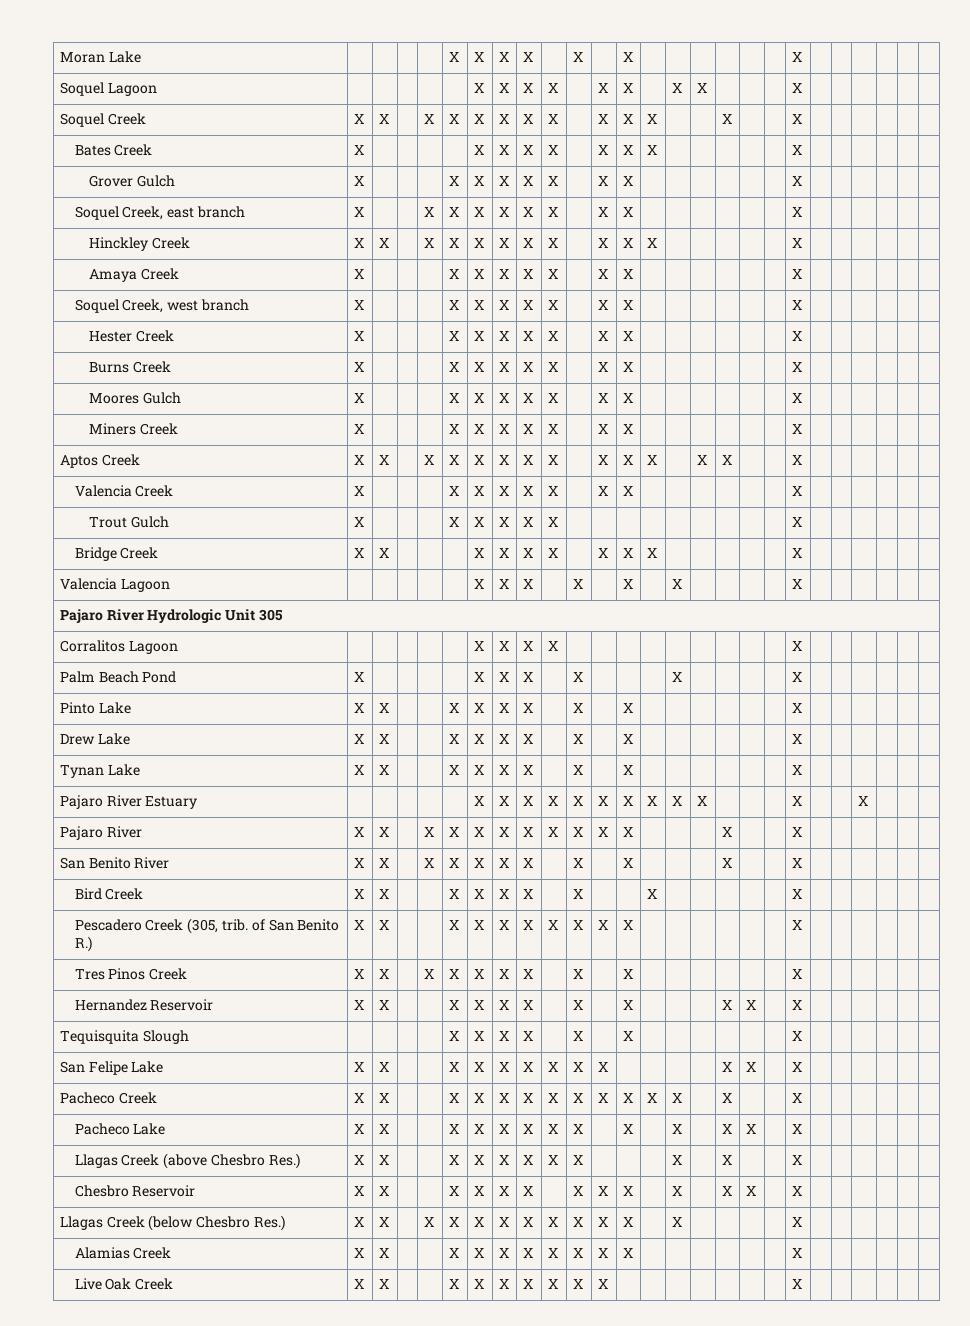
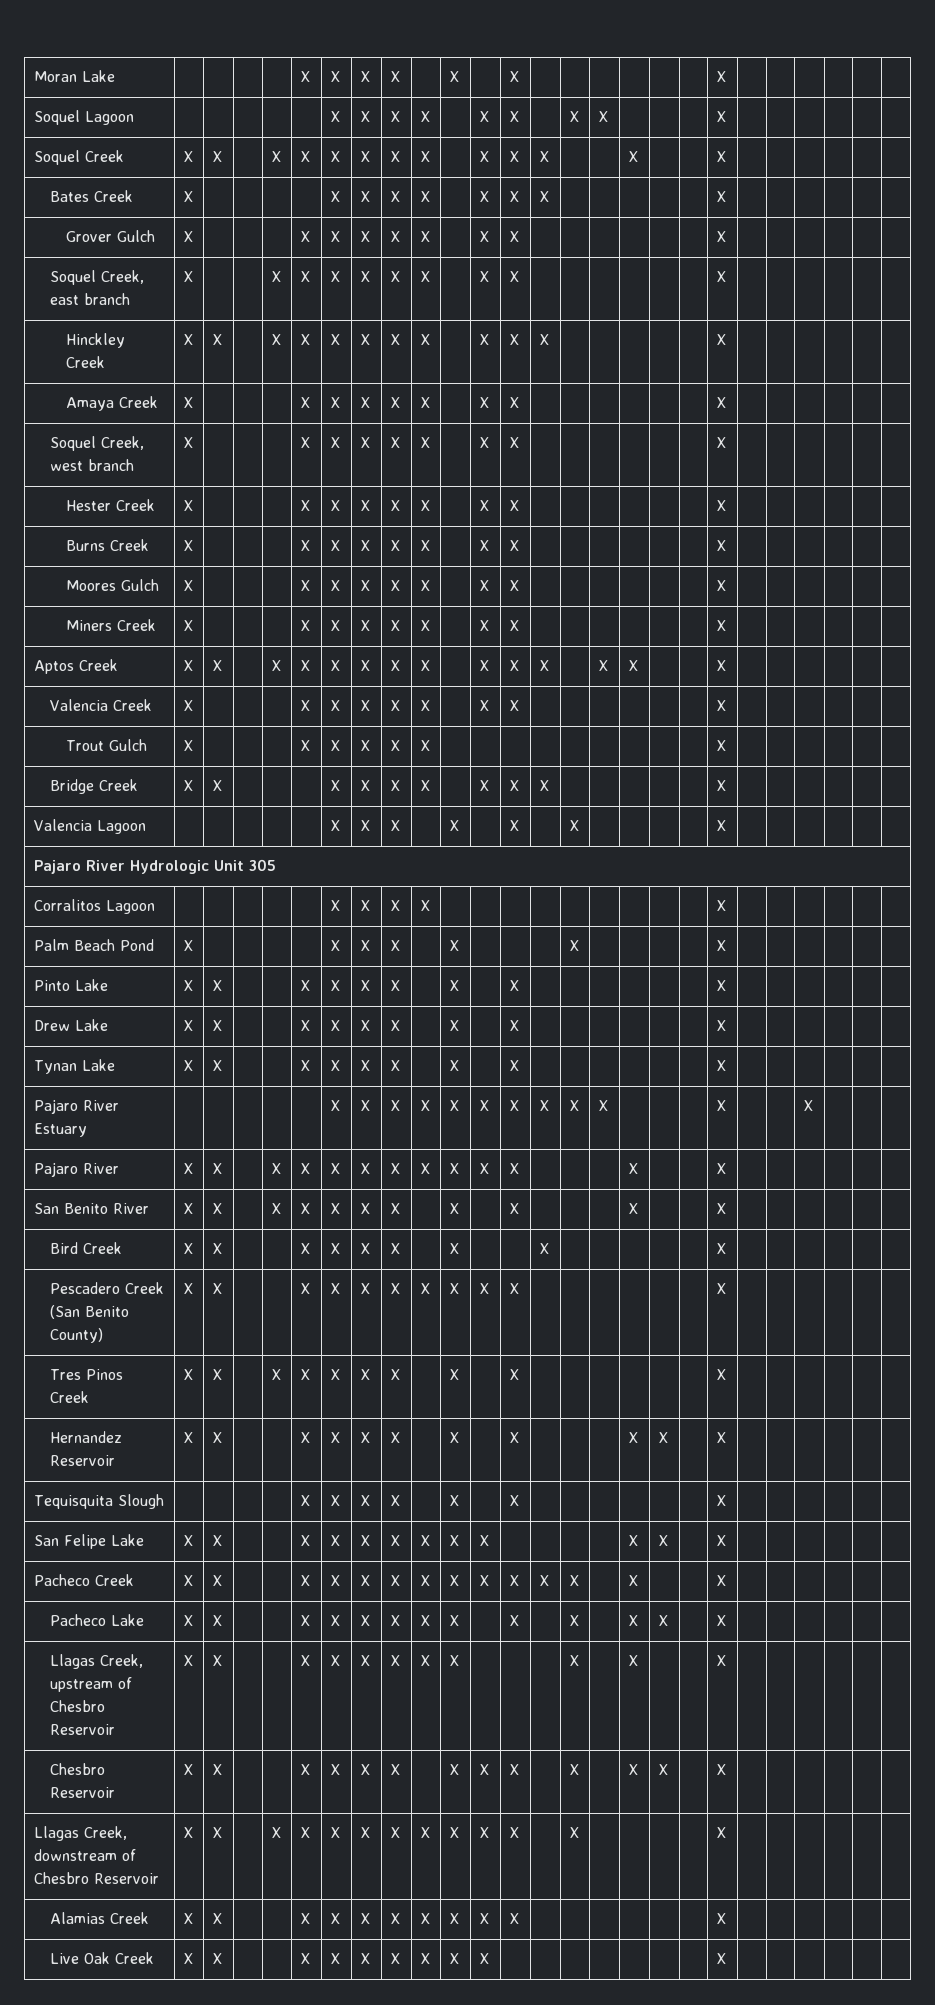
[187,918,340,934] [74,936,92,952] (305, trib. of San Benito R.) -> [49,1305,129,1319] [49,1328,103,1343] (San Benito County)
[121,1153,300,1169] Creek (above Chesbro Res.) -> [99,1654,143,1668] [49,1677,132,1692] [49,1700,105,1712] [49,1724,115,1735] Creek, upstream of Chesbro Reservoir
[106,1215,286,1231] Creek (below Chesbro Res.) -> [83,1826,127,1840] [33,1849,136,1861] [33,1872,159,1884] Creek, downstream of Chesbro Reservoir

